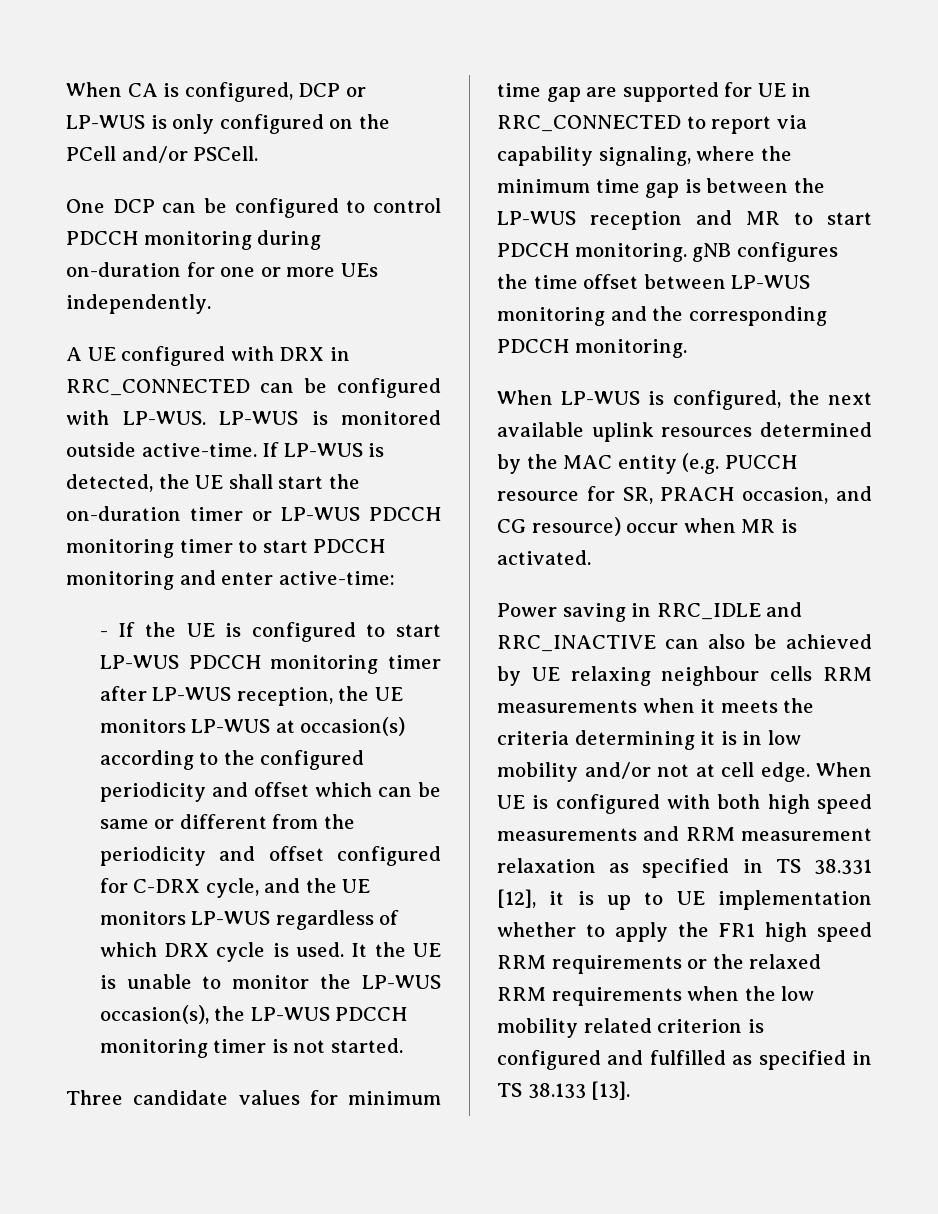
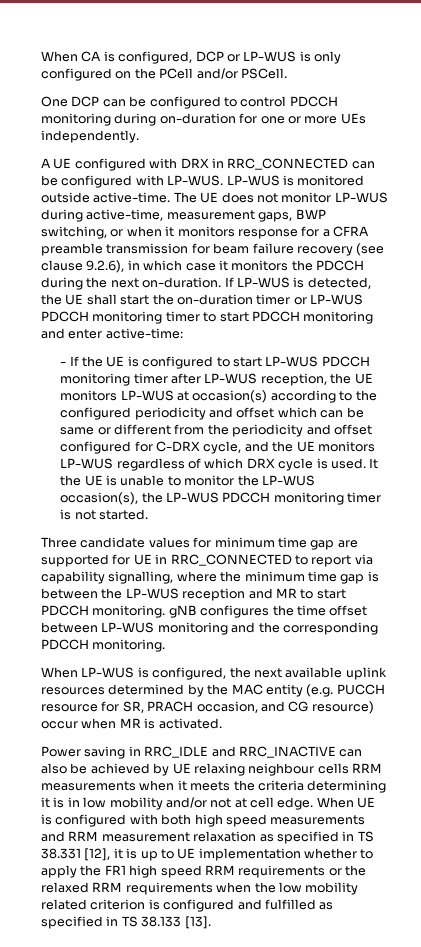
(257, 450) none -> [173,192,388,203] [41,209,326,222] [41,226,369,239] [41,243,385,256] [41,260,364,273] [41,277,222,290] The UE does not monitor LP-WUS during active-time, measurement gaps, BWP switching, or when it monitors response for a CFRA preamble transmission for beam failure recovery (see clause 9.2.6), in which case it monitors the PDCCH during the next on-duration.
[598,146,691,166] signaling, -> [108,571,174,584] signalling,

